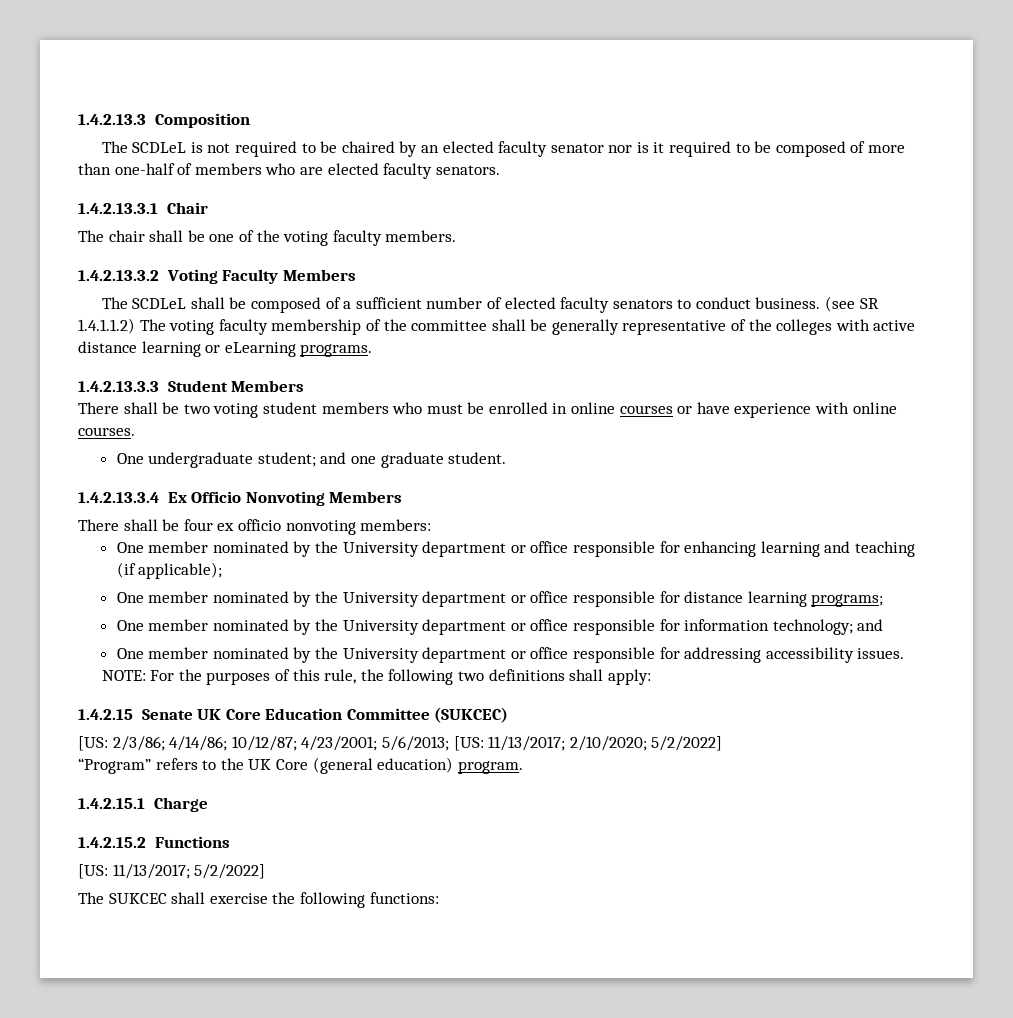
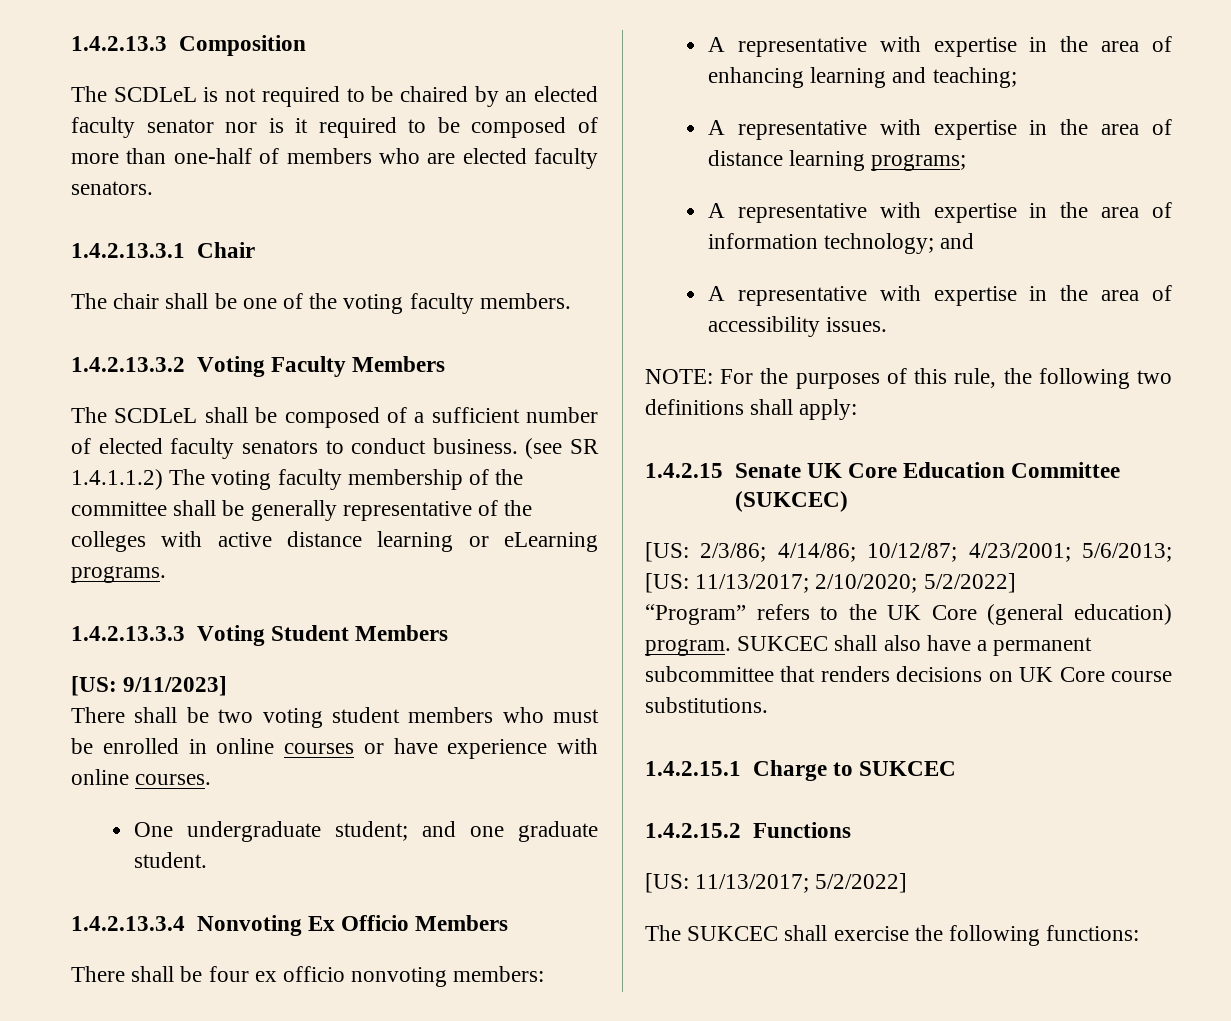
(159, 386) none -> [196,625,265,646] Voting
(305, 386) none -> [71,676,228,696] // [US: 9/11/2023]
(159, 497) none -> [196,915,302,936] Nonvoting
[245,491,325,506] Nonvoting -> (409, 923) none
[116,541,915,557] [116,562,223,579] [116,591,884,607] [116,619,884,635] [116,647,762,663] One member nominated by the University department or office responsible for enhancing learning and teaching (if applicable); // One member nominated by the University department or office responsible for distance learning programs; // One member nominated by the University department or office responsible for information technology; and // One member nominated by the University department or office responsible for addressing -> [707,36,1172,57] [707,67,1017,88] [707,119,1172,140] [707,150,967,171] [707,202,1172,223] [707,233,975,254] [707,285,1172,306] A representative with expertise in the area of enhancing learning and teaching; // A representative with expertise in the area of distance learning programs; // A representative with expertise in the area of information technology; and // A representative with expertise in the area of
(523, 767) none -> [737,635,1093,656] [645,666,1172,682] [645,697,768,713] SUKCEC shall also have a permanent subcommittee that renders decisions on UK Core course substitutions.
(208, 804) none -> [832,761,956,776] to SUKCEC

